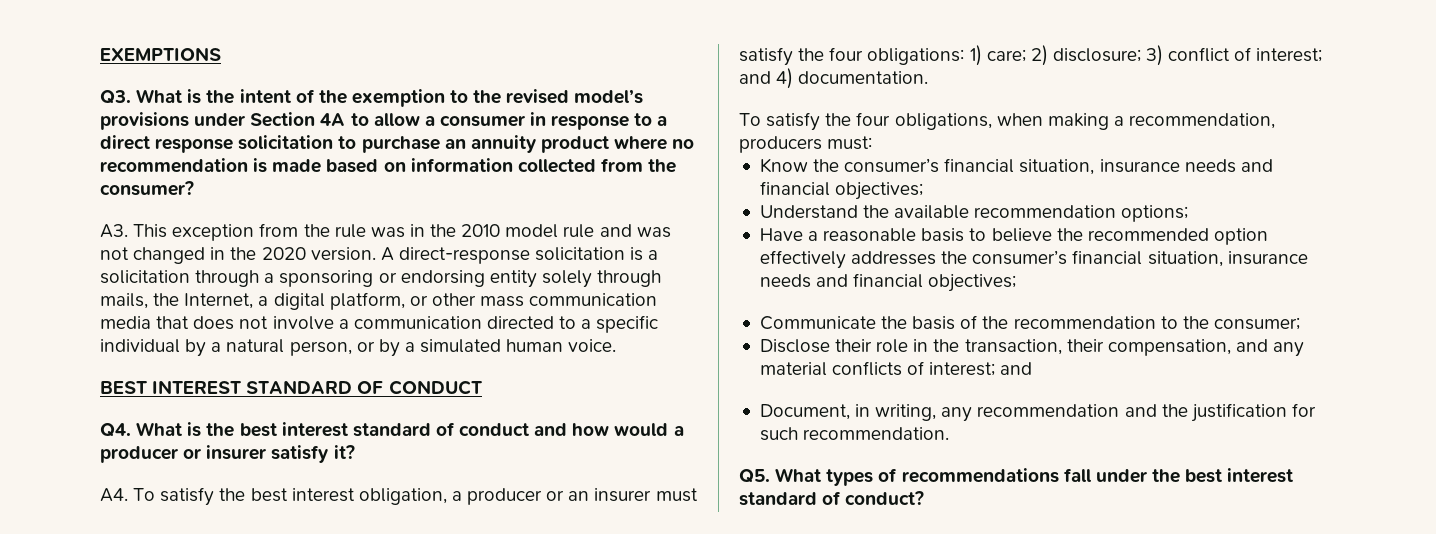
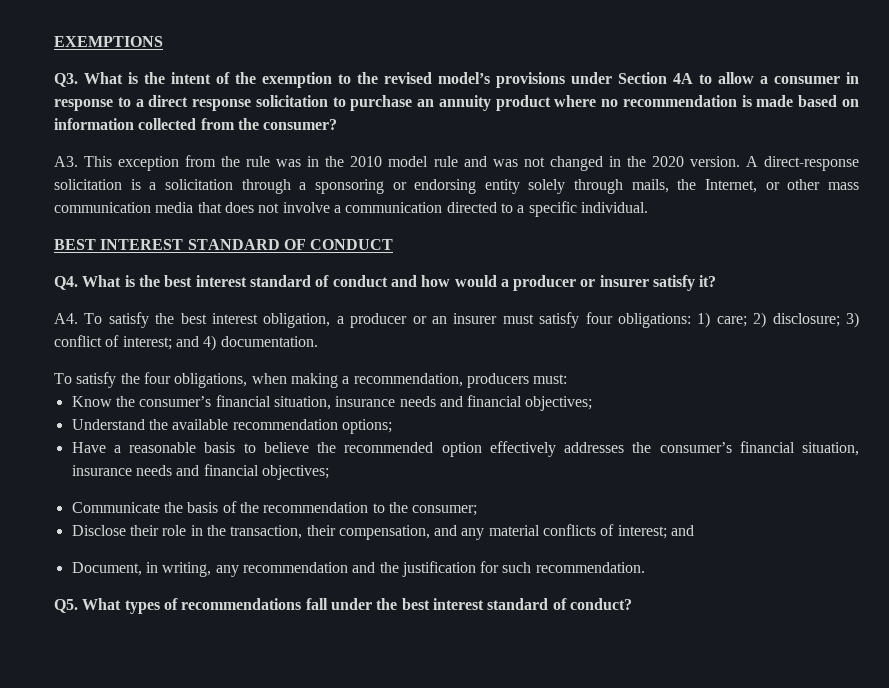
[258,292,405,310] a digital platform, -> (758, 186) none
[100,339,617,357] individual by a natural person, or by a simulated human voice. -> [580,202,648,213] individual.
[798,48,825,61] the -> (580, 320) none

